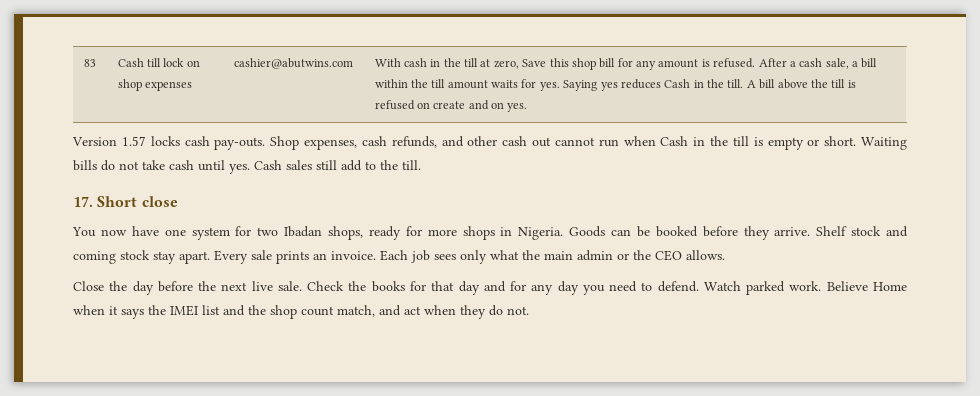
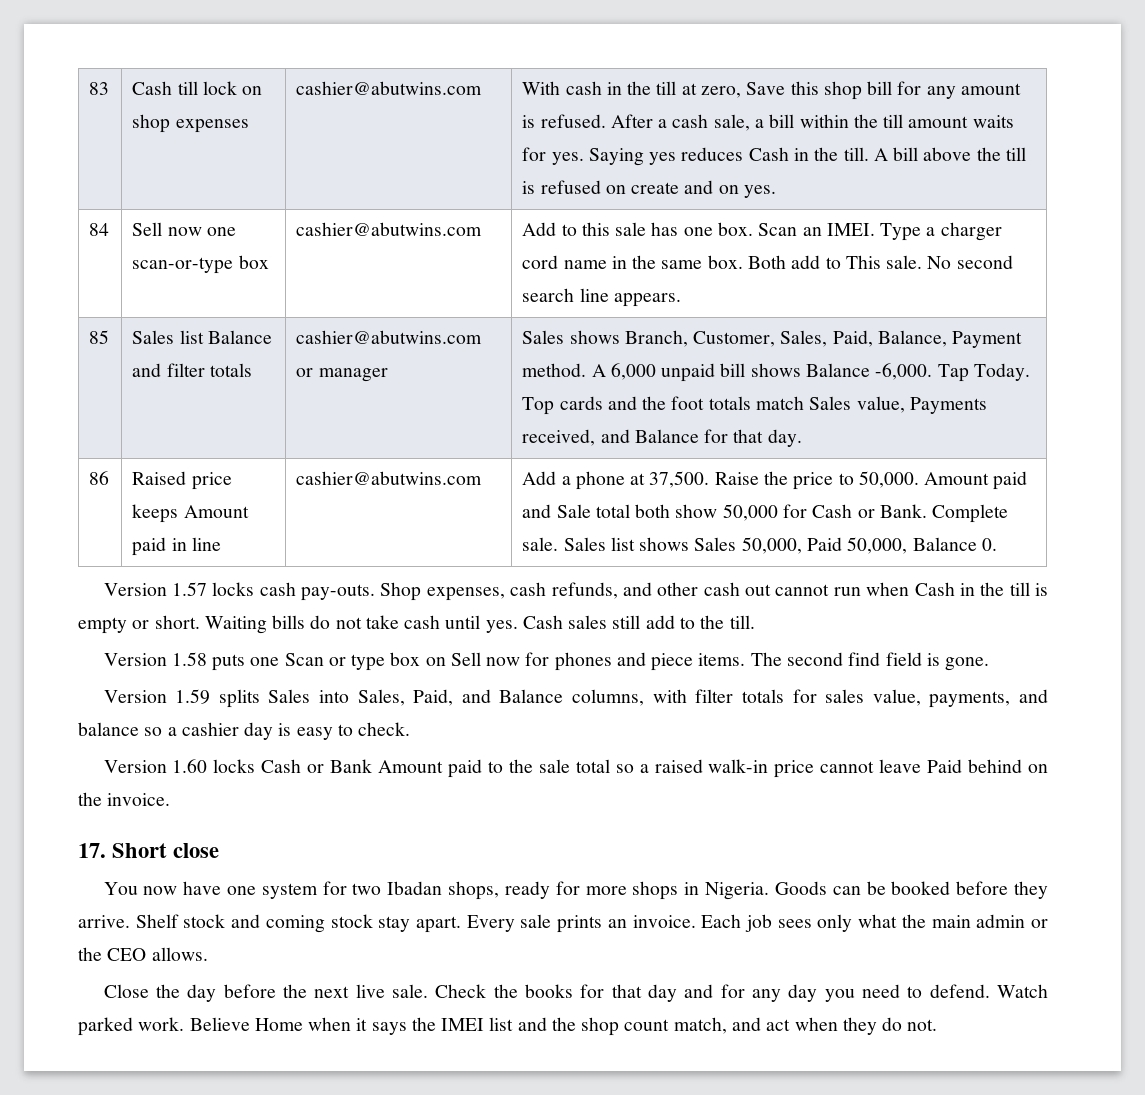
(528, 107) none -> [89,223,110,236] [132,222,236,236] [132,255,269,274] [296,222,483,236] [522,222,1002,241] [522,255,1013,269] [522,288,681,307] [89,330,110,344] [132,330,272,344] [132,363,252,377] [296,330,483,344] [296,368,388,382] [522,330,1023,348] [522,363,1030,382] [522,396,987,415] [522,429,802,447] [89,471,110,485] [132,471,232,490] [132,504,249,523] [132,537,221,556] [296,471,483,485] [522,471,1028,490] [522,504,1009,523] [522,537,997,554] // 84 | Sell now one scan-or-type box | cashier@abutwins.com | Add to this sale has one box. Scan an IMEI. Type a charger cord name in the same box. Both add to This sale. No second search line appears. // 85 | Sales list Balance and filter totals | cashier@abutwins.com or manager | Sales shows Branch, Customer, Sales, Paid, Balance, Payment method. A 6,000 unpaid bill shows Balance -6,000. Tap Today. Top cards and the foot totals match Sales value, Payments received, and Balance for that day. // 86 | Raised price keeps Amount paid in line | cashier@abutwins.com | Add a phone at 37,500. Raise the price to 50,000. Amount paid and Sale total both show 50,000 for Cash or Bank. Complete sale. Sales list shows Sales 50,000, Paid 50,000, Balance 0.
(421, 165) none -> [103,652,990,671] [103,689,1049,708] [78,722,411,740] [103,759,1048,778] [78,792,171,806] // Version 1.58 puts one Scan or type box on Sell now for phones and piece items. The second find field is gone. // Version 1.59 splits Sales into Sales, Paid, and Balance columns, with filter totals for sales value, payments, and balance so a cashier day is easy to check. // Version 1.60 locks Cash or Bank Amount paid to the sale total so a raised walk-in price cannot leave Paid behind on the invoice.

